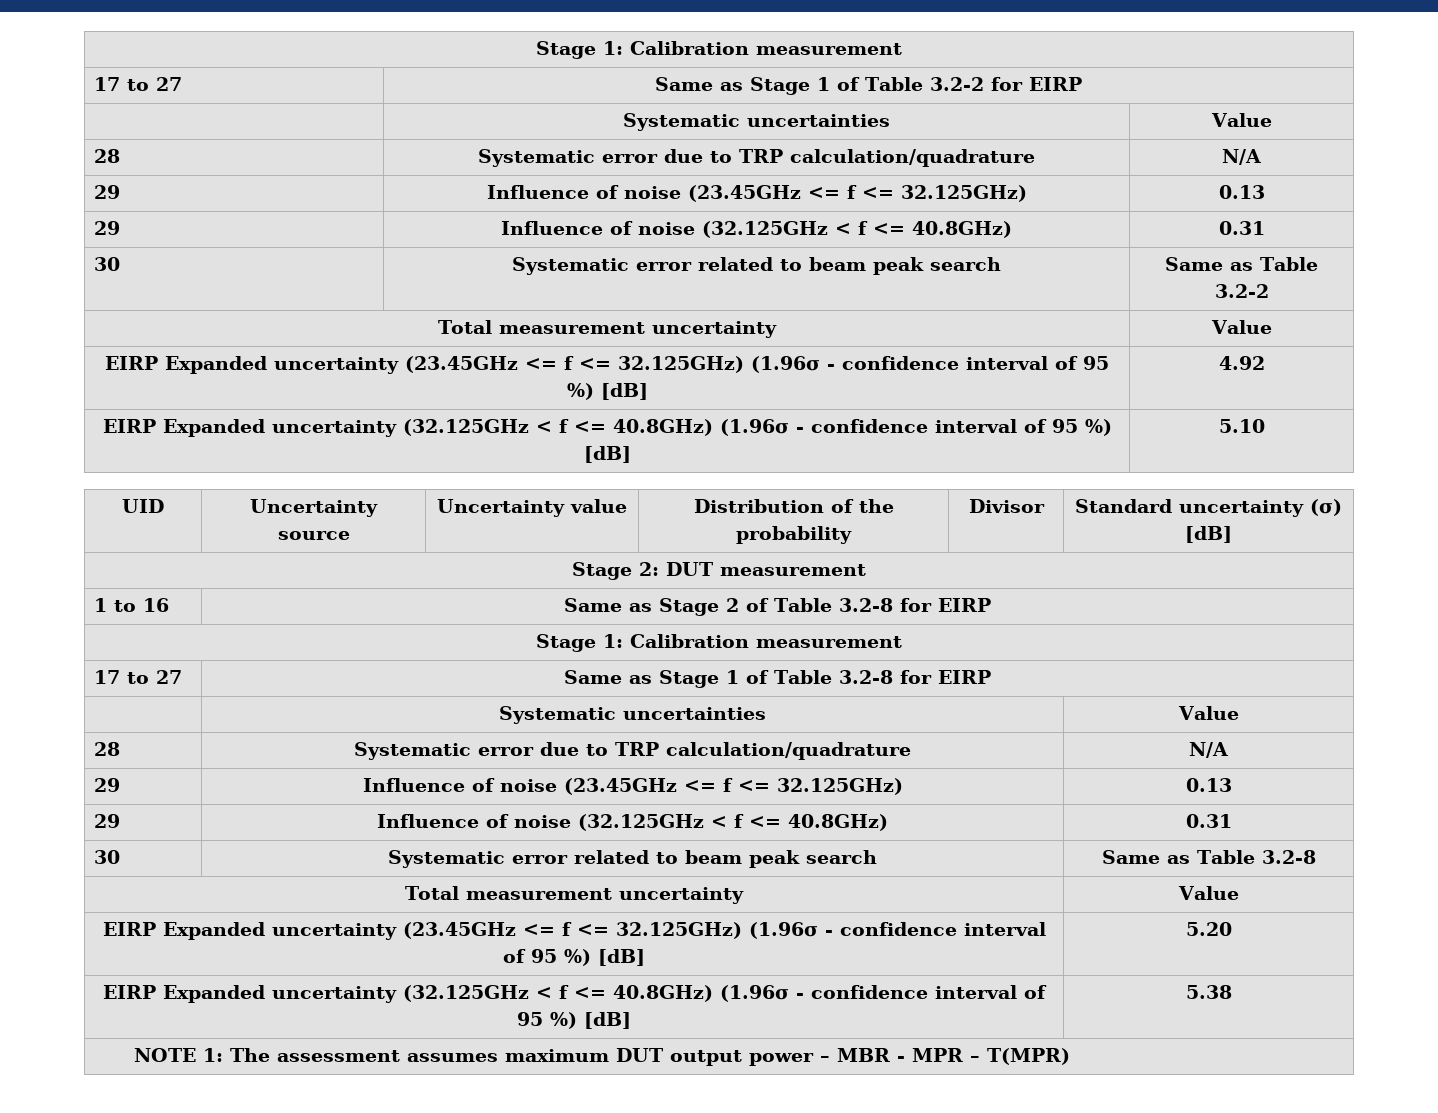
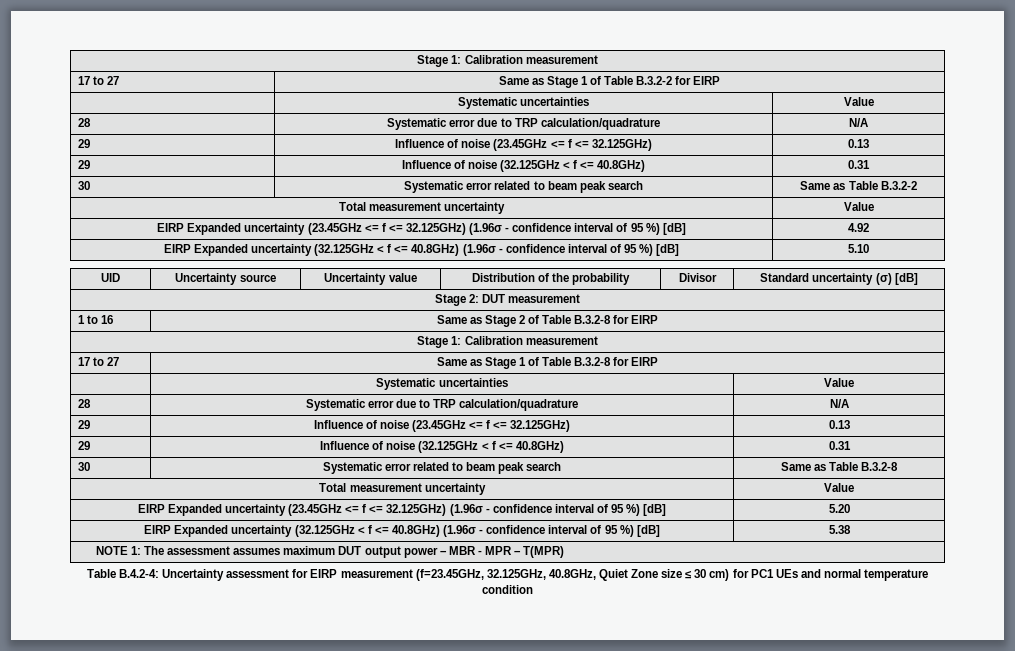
[929,77,984,91] 3.2-2 -> [636,76,673,85] B.3.2-2
[1214,284,1269,298] 3.2-2 -> [880,181,917,190] B.3.2-2
[838,598,893,612] 3.2-8 -> [574,315,612,324] B.3.2-8
[838,670,893,684] 3.2-8 -> [574,357,612,366] B.3.2-8
[1261,850,1316,864] 3.2-8 -> [861,462,899,471] B.3.2-8
(1071, 1056) none -> [86,569,929,581] [482,585,533,594] // Table B.4.2-4: Uncertainty assessment for EIRP measurement (f=23.45GHz, 32.125GHz, 40.8GHz, Quiet Zone size ≤ 30 cm) for PC1 UEs and normal temperature condition

